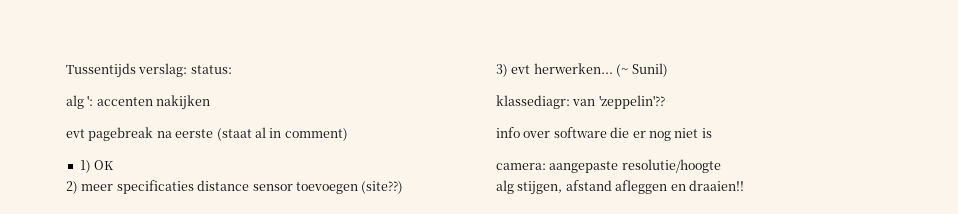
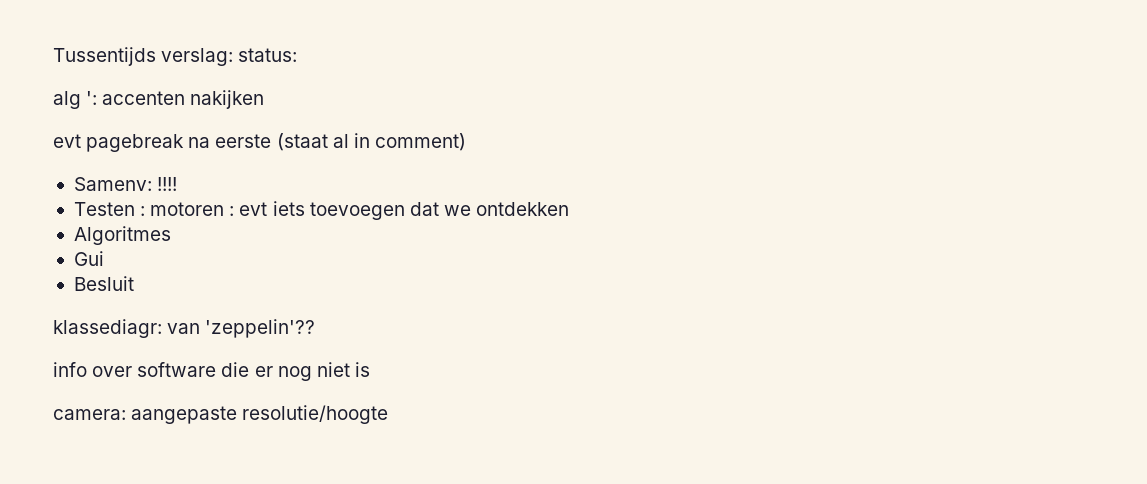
[79,160,115,173] [66,180,404,194] [496,63,668,77] 1) OK // 2) meer specificaties distance sensor toevoegen (site??) // 3) evt herwerken... (~ Sunil) -> [73,177,178,191] [73,201,570,220] [73,226,171,245] [73,251,104,266] [73,276,134,291] Samenv: !!!! // Testen : motoren : evt iets toevoegen dat we ontdekken // Algoritmes // Gui // Besluit
[496,180,744,195] // alg stijgen, afstand afleggen en draaien!! -> (389, 414) none

